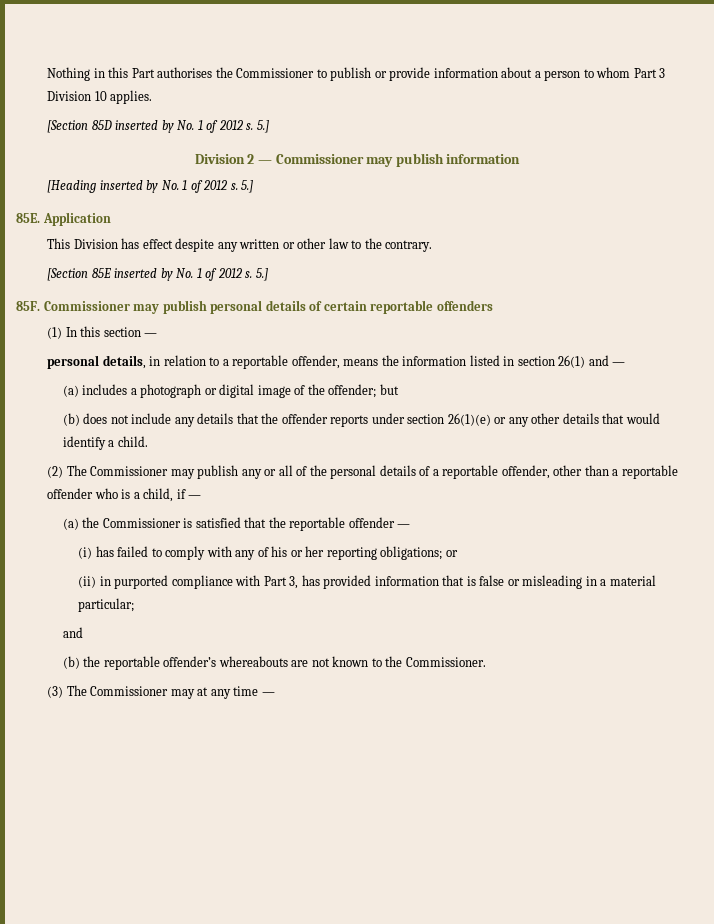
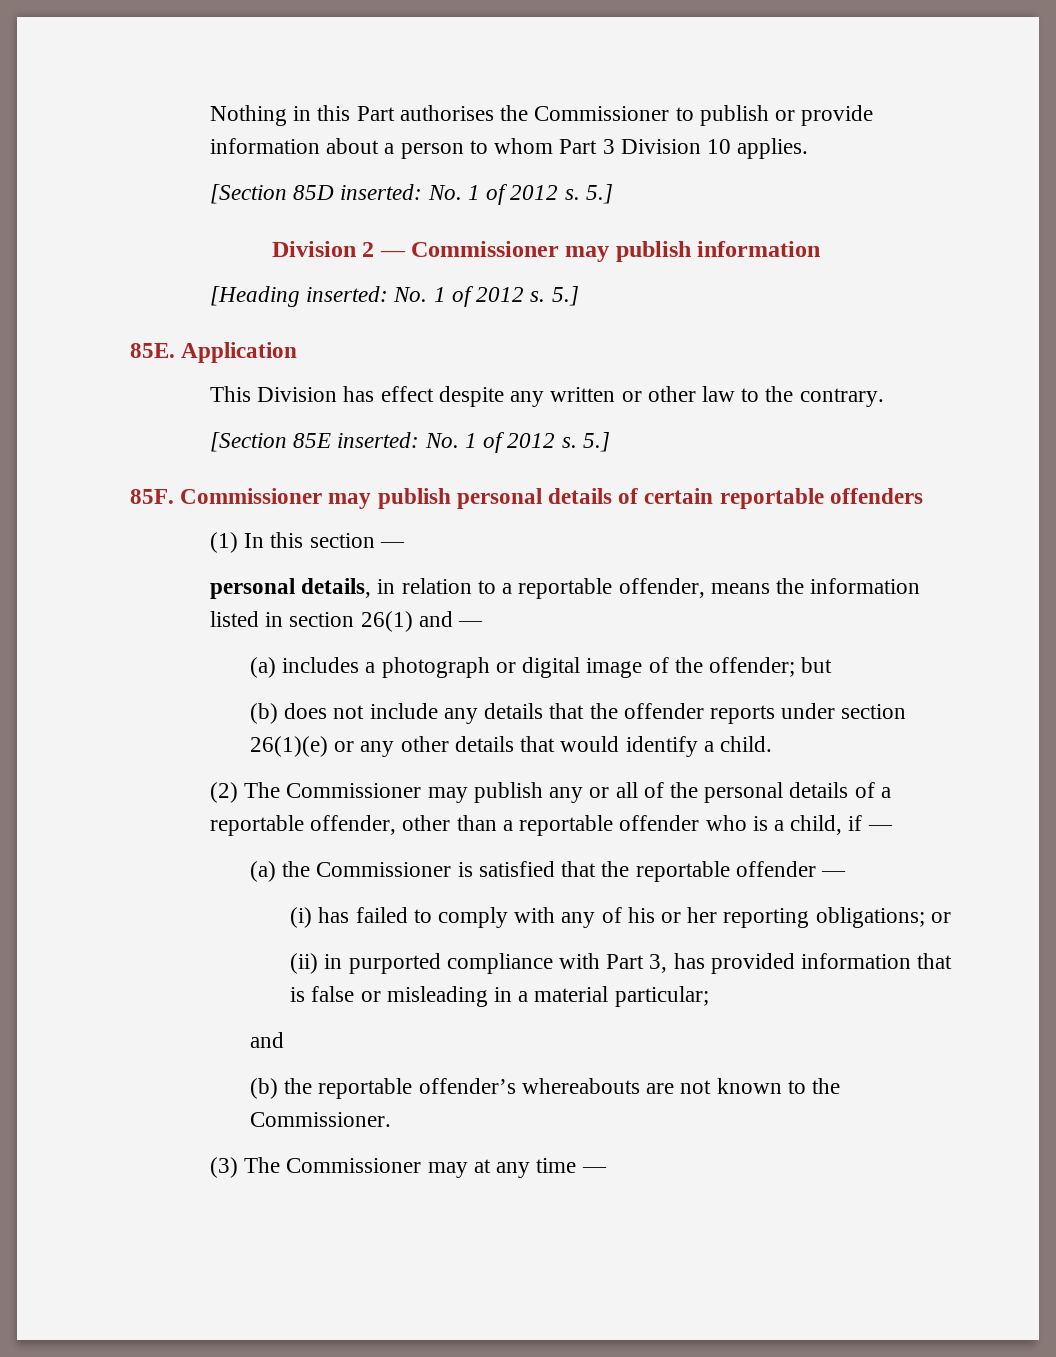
[115,120,174,133] inserted by -> [340,184,423,200] inserted:
[99,180,159,193] inserted by -> [306,286,389,302] inserted:
[114,268,173,281] inserted by -> [337,432,420,448] inserted:

